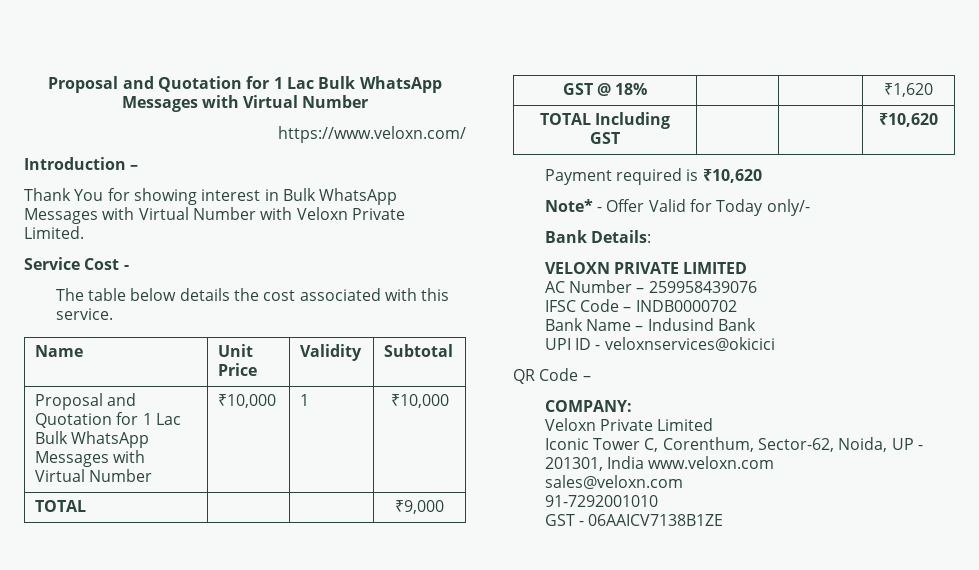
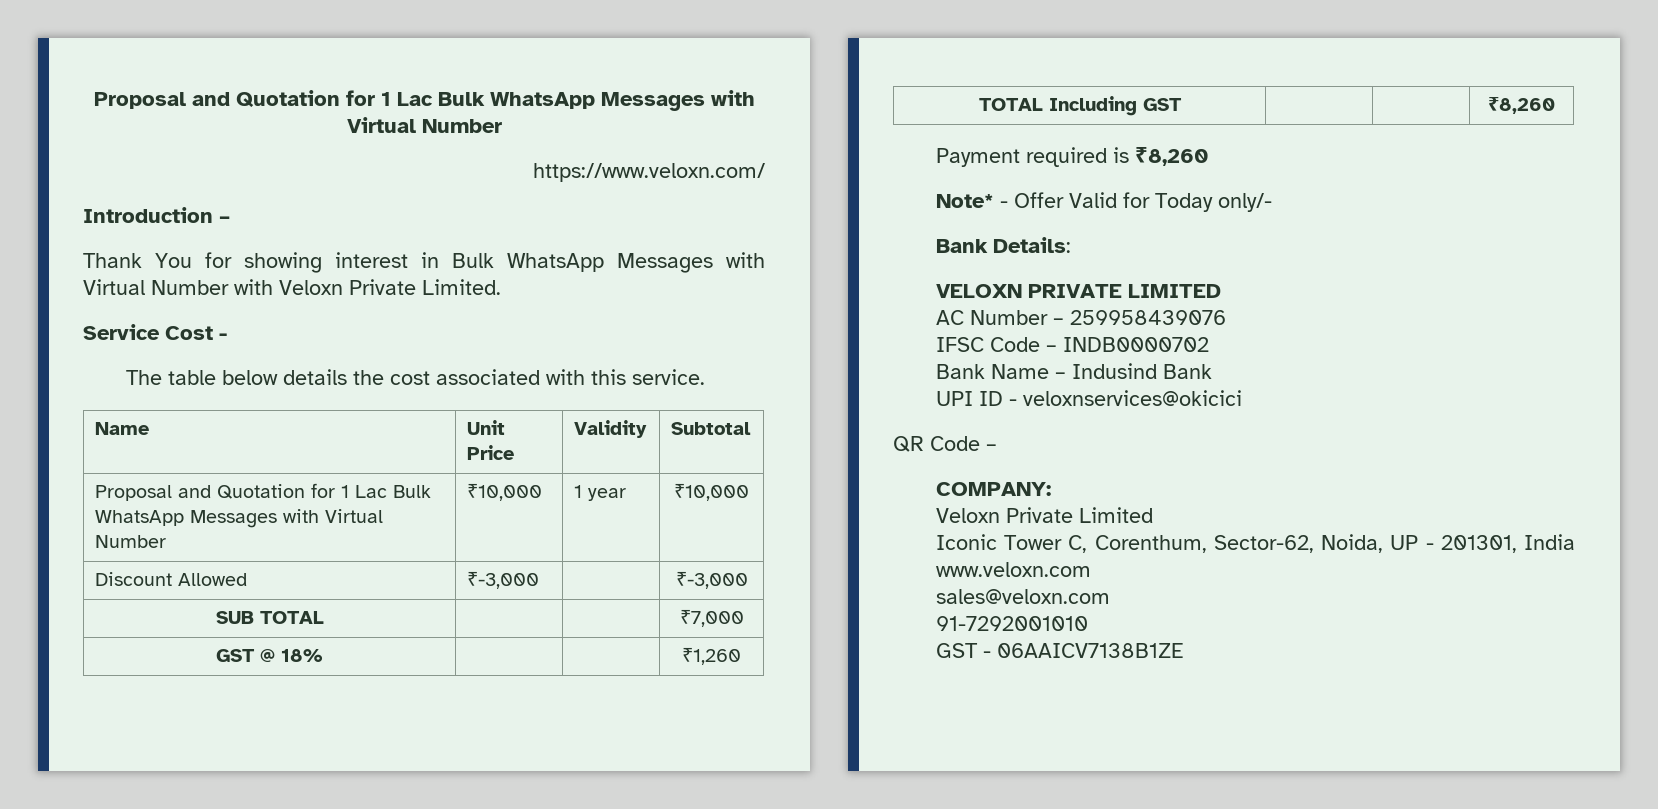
(309, 400) none -> [588,488,627,501] year
(449, 401) none -> [95,572,248,586] [467,571,540,589] [675,571,748,589] [215,611,254,624] Discount Allowed | ₹-3,000 | | ₹-3,000 // SUB
[395,500,444,514] ₹9,000 -> [679,609,744,627] ₹7,000
[884,83,933,97] ₹1,620 -> [682,647,741,665] ₹1,260
[879,113,938,127] ₹10,620 -> [1488,97,1555,114] ₹8,260
[702,169,762,183] ₹10,620 -> [1134,147,1208,166] ₹8,260

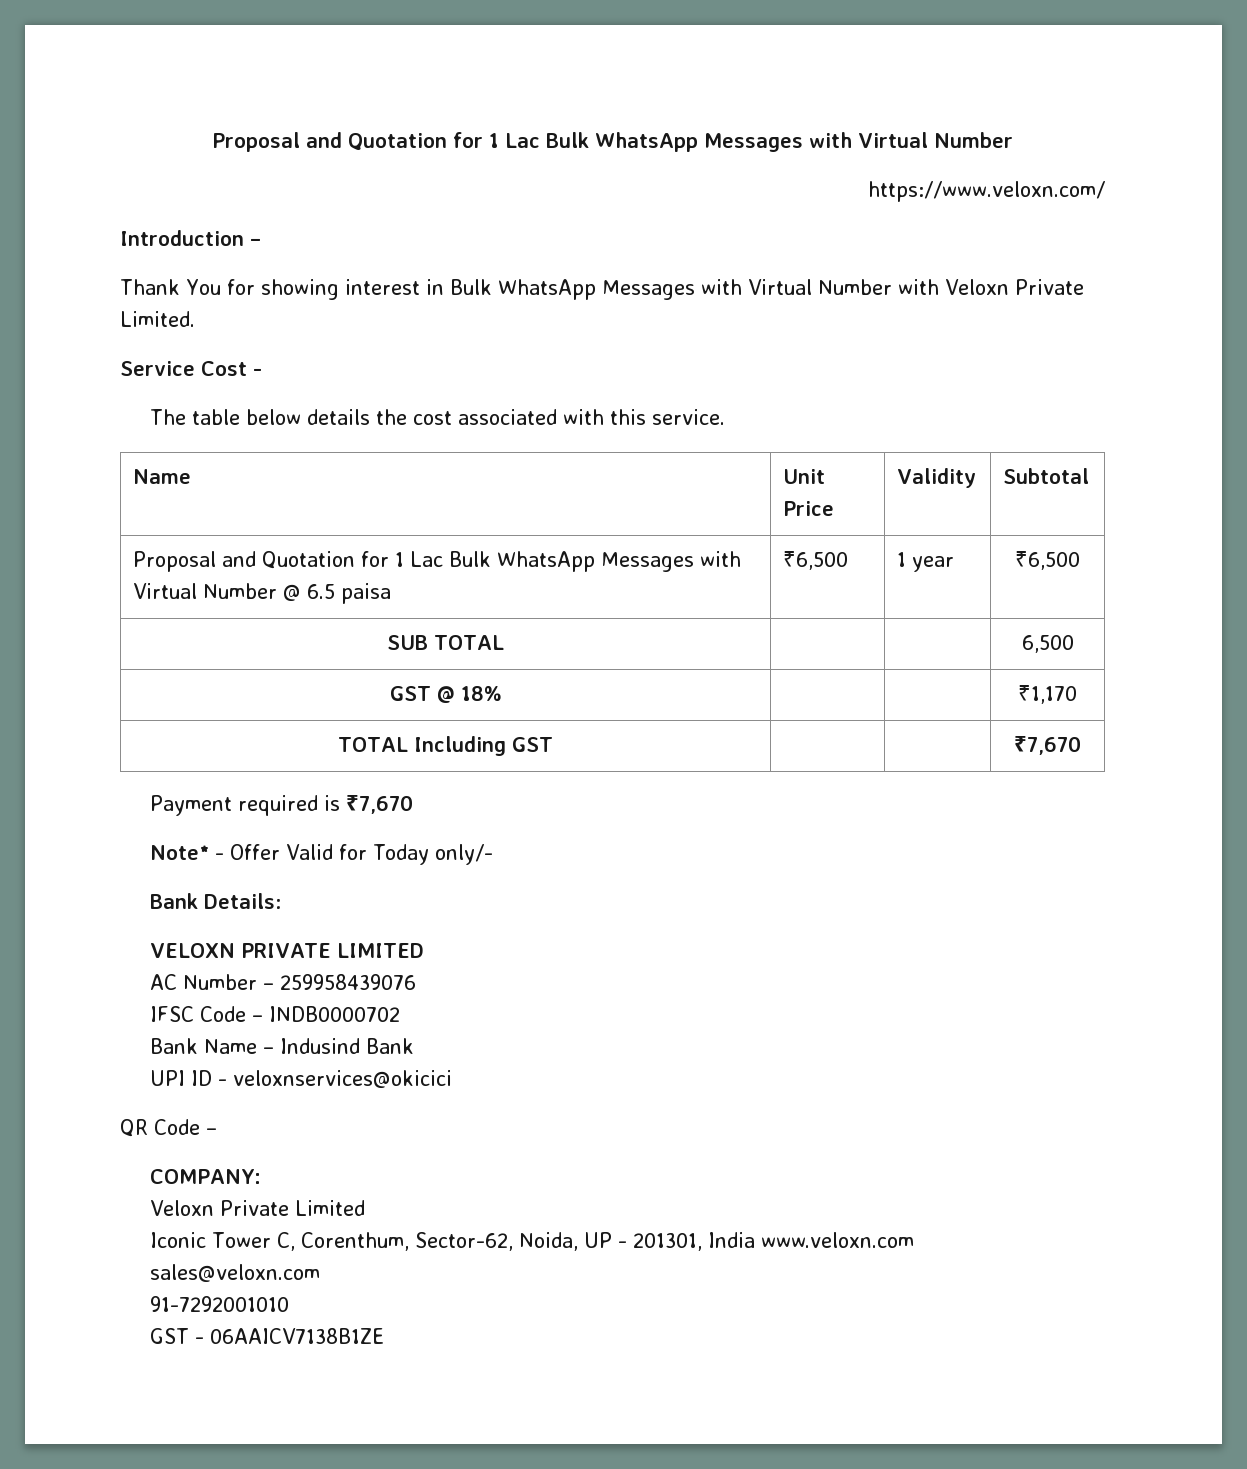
[467,483,543,501] [574,485,627,501] [674,483,749,501] [95,572,248,586] [467,571,540,589] [675,571,748,589] | ₹10,000 | 1 year | ₹10,000 // Discount Allowed | ₹-3,000 | | ₹-3,000 -> [283,583,392,604] [783,551,849,570] [897,552,955,572] [1015,551,1080,570] @ 6.5 paisa | ₹6,500 | 1 year | ₹6,500
[679,609,744,627] ₹7,000 -> [1021,635,1074,653] 6,500
[682,647,741,665] ₹1,260 -> [1018,685,1077,704] ₹1,170
[1488,97,1555,114] ₹8,260 -> [1014,736,1081,755] ₹7,670
[1134,147,1208,166] ₹8,260 -> [345,795,413,814] ₹7,670

